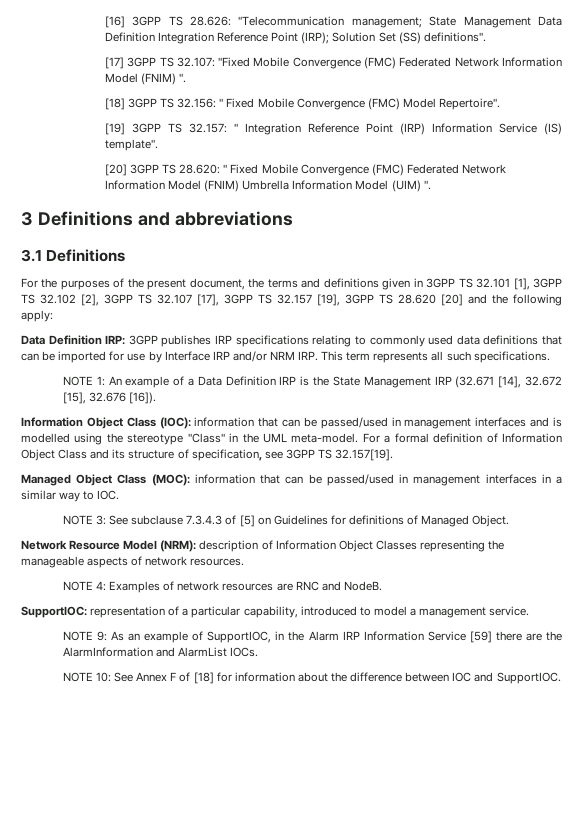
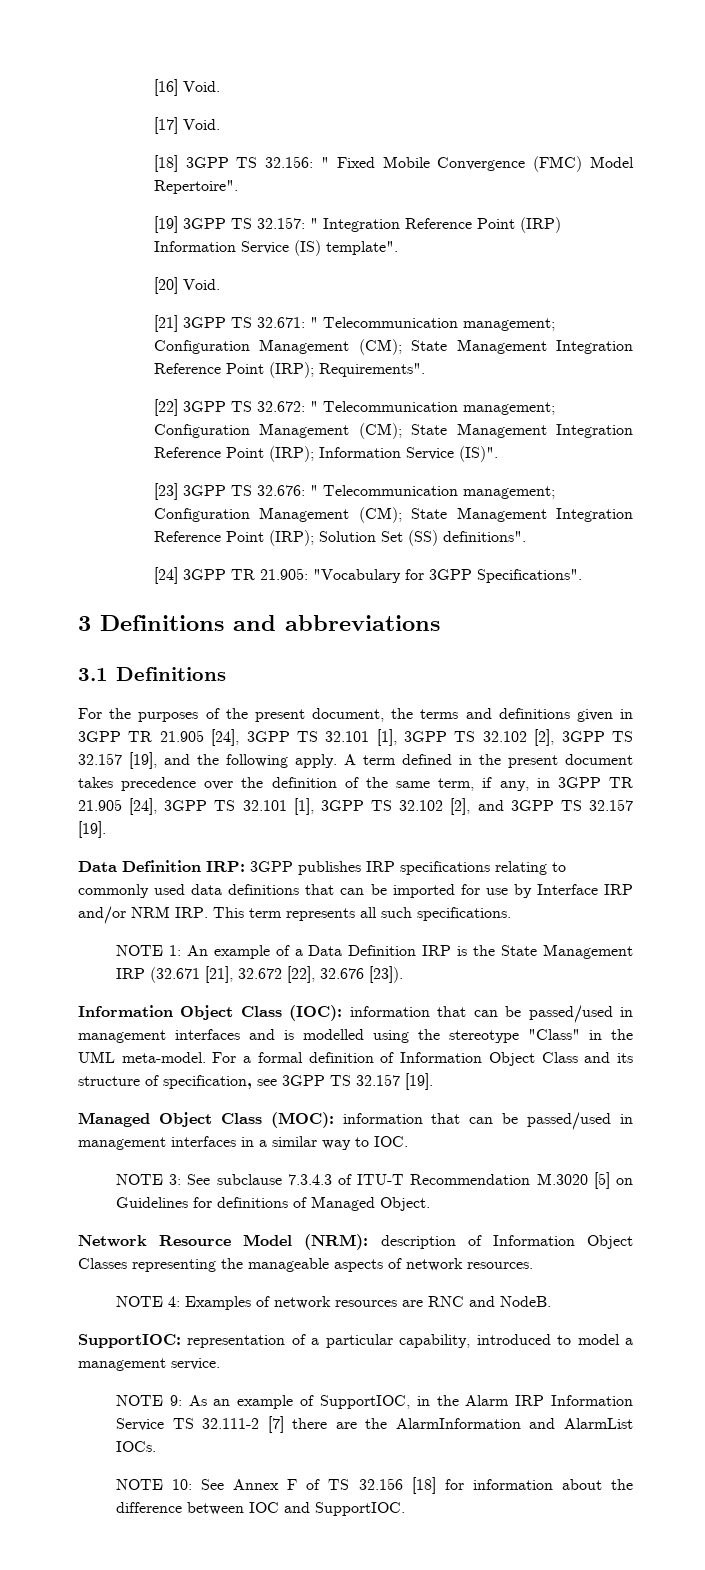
[132,16,563,28] [104,32,486,44] [104,57,562,69] [104,73,187,85] 3GPP TS 28.626: "Telecommunication management; State Management Data Definition Integration Reference Point (IRP); Solution Set (SS) definitions". // [17] 3GPP TS 32.107: "Fixed Mobile Convergence (FMC) Federated Network Information Model (FNIM) ". -> [182,81,220,92] [153,117,220,134] Void. // [17] Void.
[130,164,506,176] [104,180,431,192] 3GPP TS 28.620: " Fixed Mobile Convergence (FMC) Federated Network Information Model (FNIM) Umbrella Information Model (UIM) ". -> [182,279,220,290] [153,315,555,332] [153,339,633,355] [153,362,425,378] [153,399,555,416] [153,423,633,439] [153,446,498,462] [153,483,555,500] [153,507,633,523] [153,530,526,546] [153,567,582,584] Void. // [21] 3GPP TS 32.671: " Telecommunication management; Configuration Management (CM); State Management Integration Reference Point (IRP); Requirements". // [22] 3GPP TS 32.672: " Telecommunication management; Configuration Management (CM); State Management Integration Reference Point (IRP); Information Service (IS)". // [23] 3GPP TS 32.676: " Telecommunication management; Configuration Management (CM); State Management Integration Reference Point (IRP); Solution Set (SS) definitions". // [24] 3GPP TR 21.905: "Vocabulary for 3GPP Specifications".
(456, 283) none -> [128,729,290,746] TR 21.905 [24], 3GPP
[157,294,562,306] [21,310,53,322] 32.107 [17], 3GPP TS 32.157 [19], 3GPP TS 28.620 [20] and the following apply: -> [78,752,633,769] [78,777,633,791] [78,798,633,815] [78,821,106,838] 32.157 [19], and the following apply. A term defined in the present document takes precedence over the definition of the same term, if any, in 3GPP TR 21.905 [24], 3GPP TS 32.101 [1], 3GPP TS 32.102 [2], and 3GPP TS 32.157 [19].
[498,376,563,388] [62,392,157,404] [14], 32.672 [15], 32.676 [16]). -> [204,966,403,983] [21], 32.672 [22], 32.676 [23]).
[335,449,394,461] 32.157[19]. -> [356,1073,433,1090] 32.157 [19].
(237, 520) none -> [357,1173,588,1185] ITU-T Recommendation M.3020
[469,631,492,643] [59] -> [172,1416,284,1433] TS 32.111-2 [7]
(191, 677) none -> [328,1478,403,1490] TS 32.156

